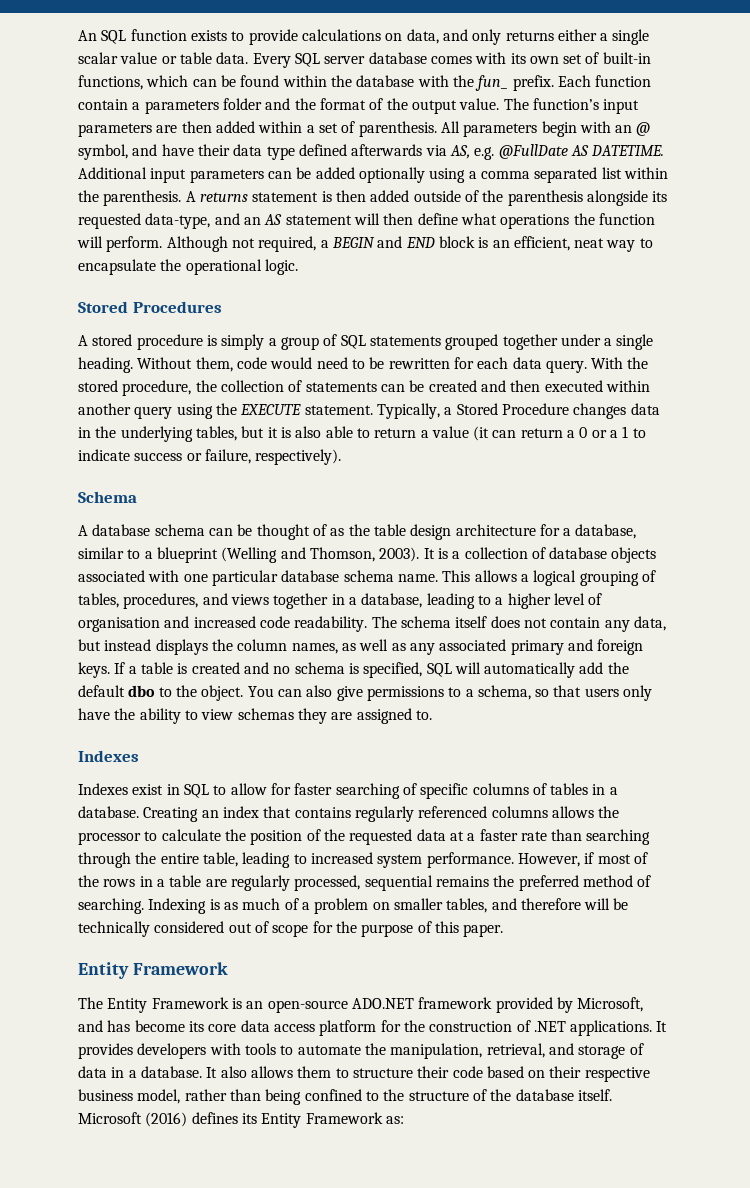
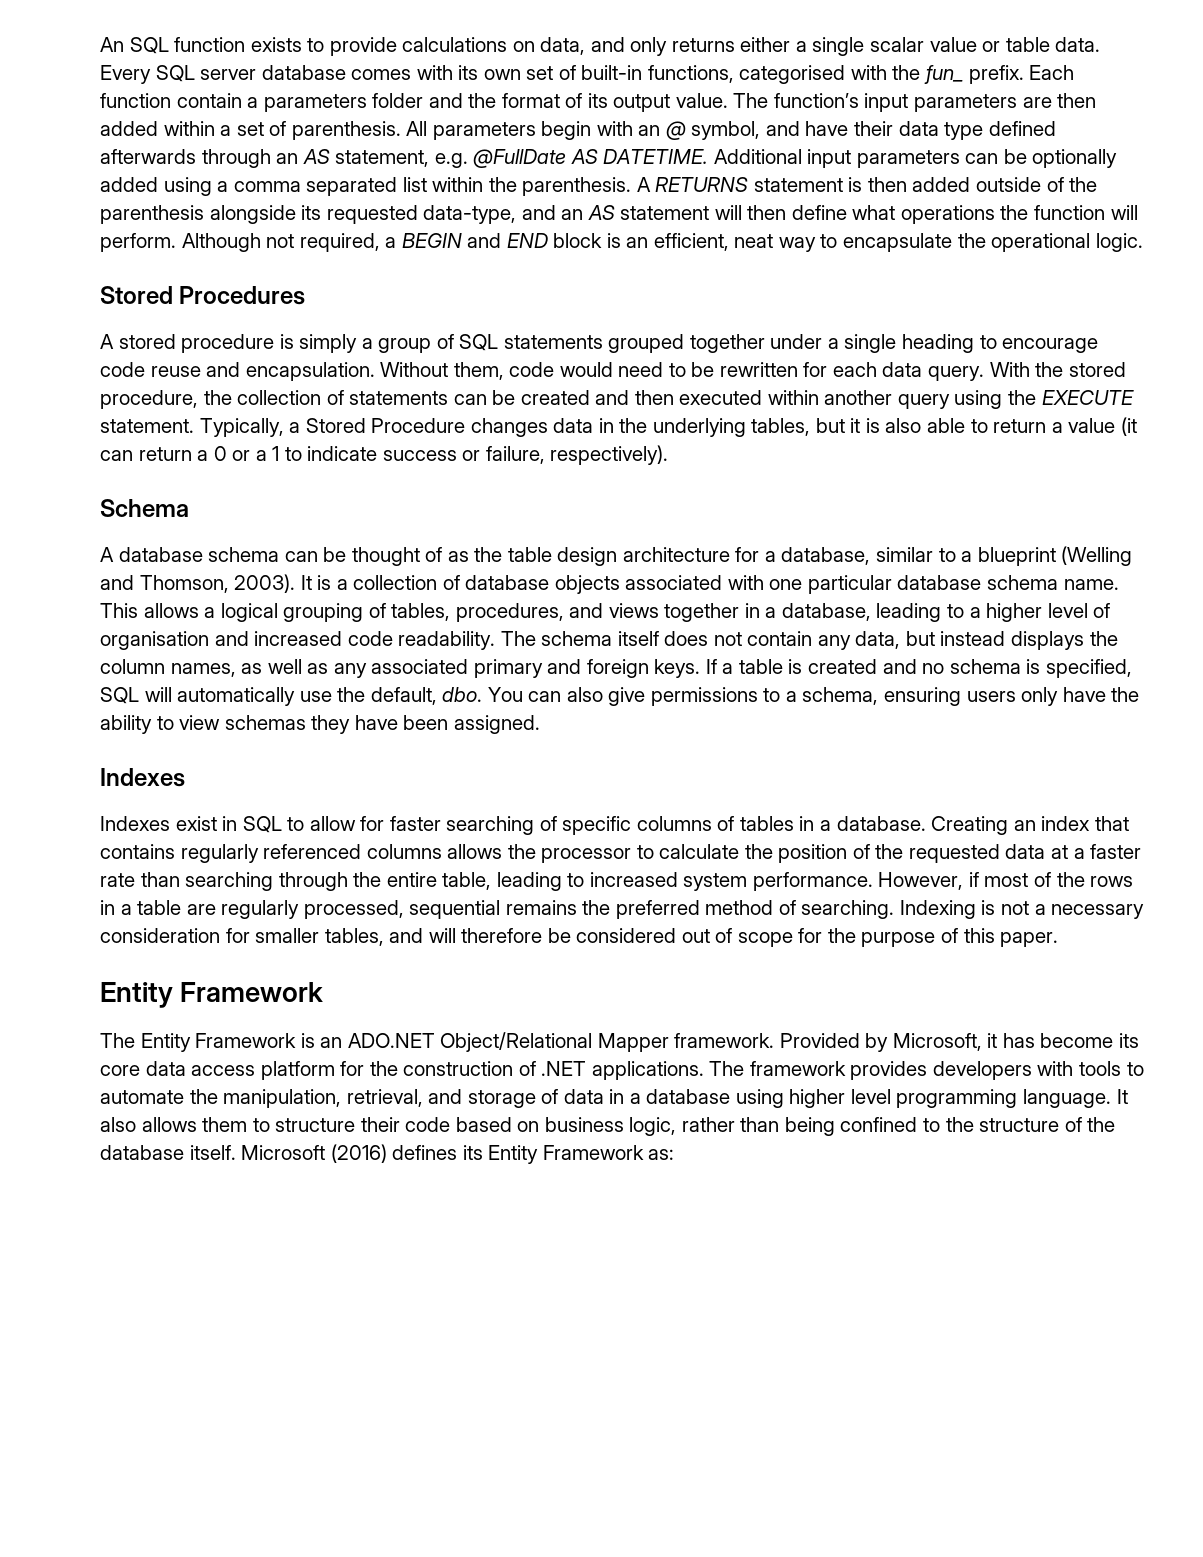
[146,75,415,87] which can be found within the database -> [739,65,846,84] categorised
[386,98,408,110] the -> [587,93,608,108] its
[425,145,470,159] via AS, -> [201,149,430,168] through an AS statement,
[315,167,425,183] added optionally -> [1032,149,1118,168] [100,177,158,192] optionally added
[199,192,248,202] returns -> [655,177,749,192] RETURNS
[78,357,133,373] heading. -> [902,334,1099,353] [100,362,375,381] heading to encourage code reuse and encapsulation.
[579,662,629,674] [78,685,244,701] add the default dbo to the object. -> [299,687,483,705] use the default, dbo.
[535,685,582,697] so that -> [884,687,962,706] ensuring
[331,708,432,724] are assigned to. -> [354,715,540,734] have been assigned.
[223,898,629,914] [78,921,150,937] as much of a problem on smaller tables, and therefore will be technically -> [1001,901,1145,919] [100,928,571,946] not a necessary consideration for smaller tables, and will therefore be
[267,997,553,1013] open-source ADO.NET framework provided -> [347,1032,860,1052] ADO.NET Object/Relational Mapper framework. Provided
[78,1020,103,1032] and -> [987,1033,998,1048] it
[656,1021,668,1032] It -> [709,1061,846,1076] The framework
[140,1066,202,1078] database. -> [646,1089,1112,1108] database using higher level programming language.
[549,1066,650,1082] [78,1089,181,1104] their respective business model, -> [544,1117,677,1136] business logic,

